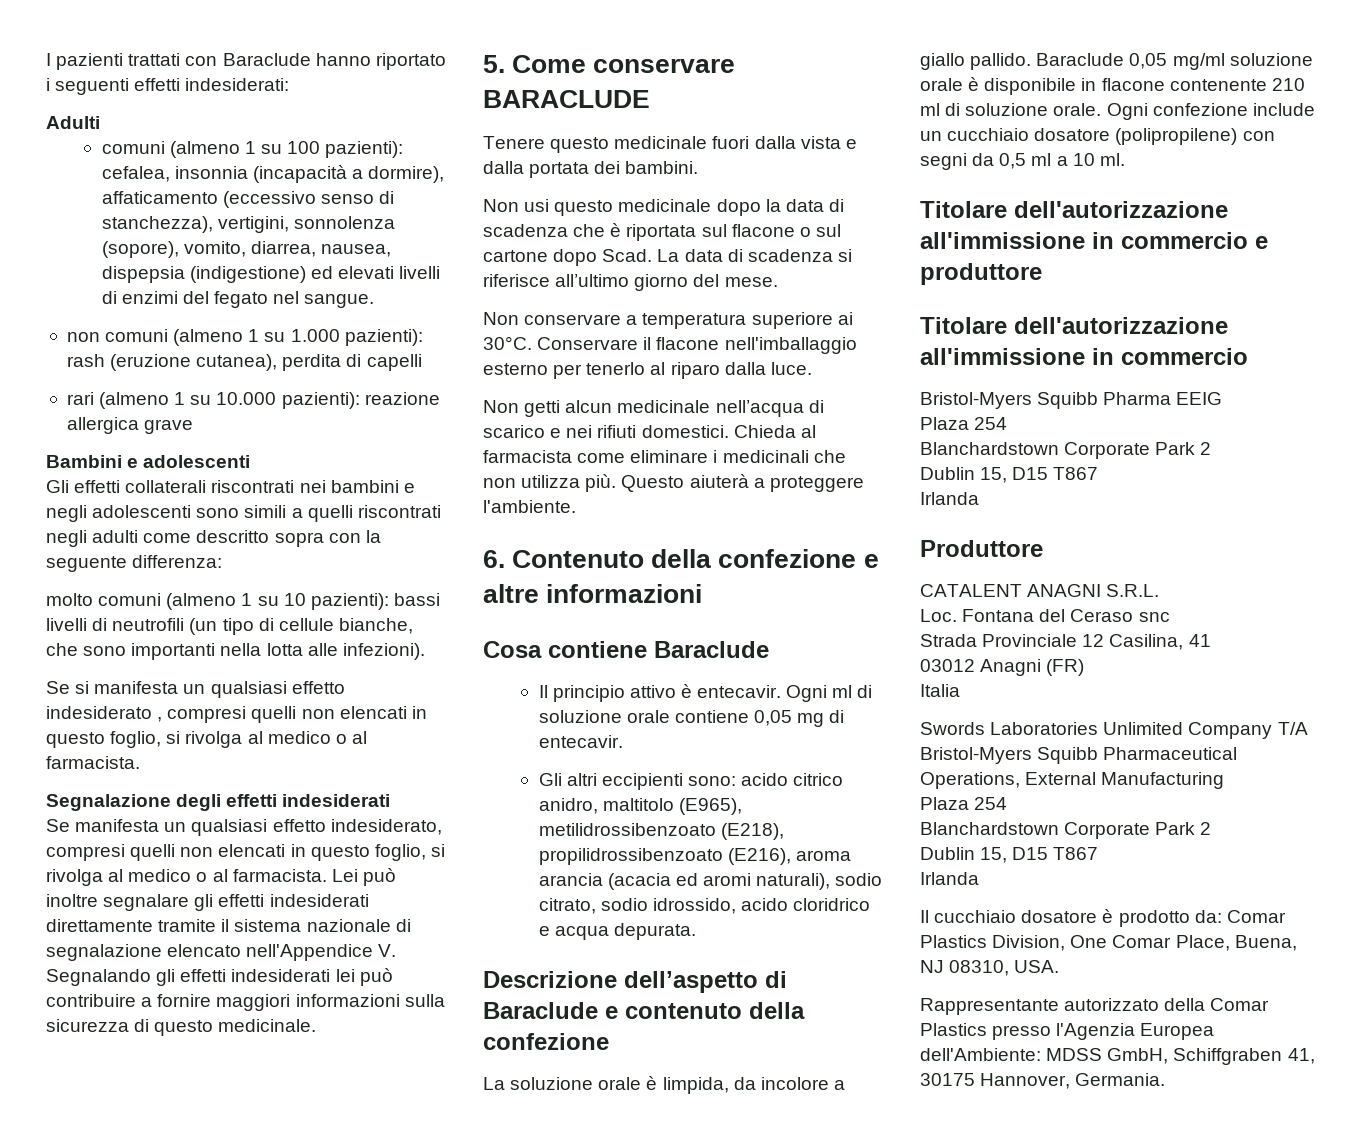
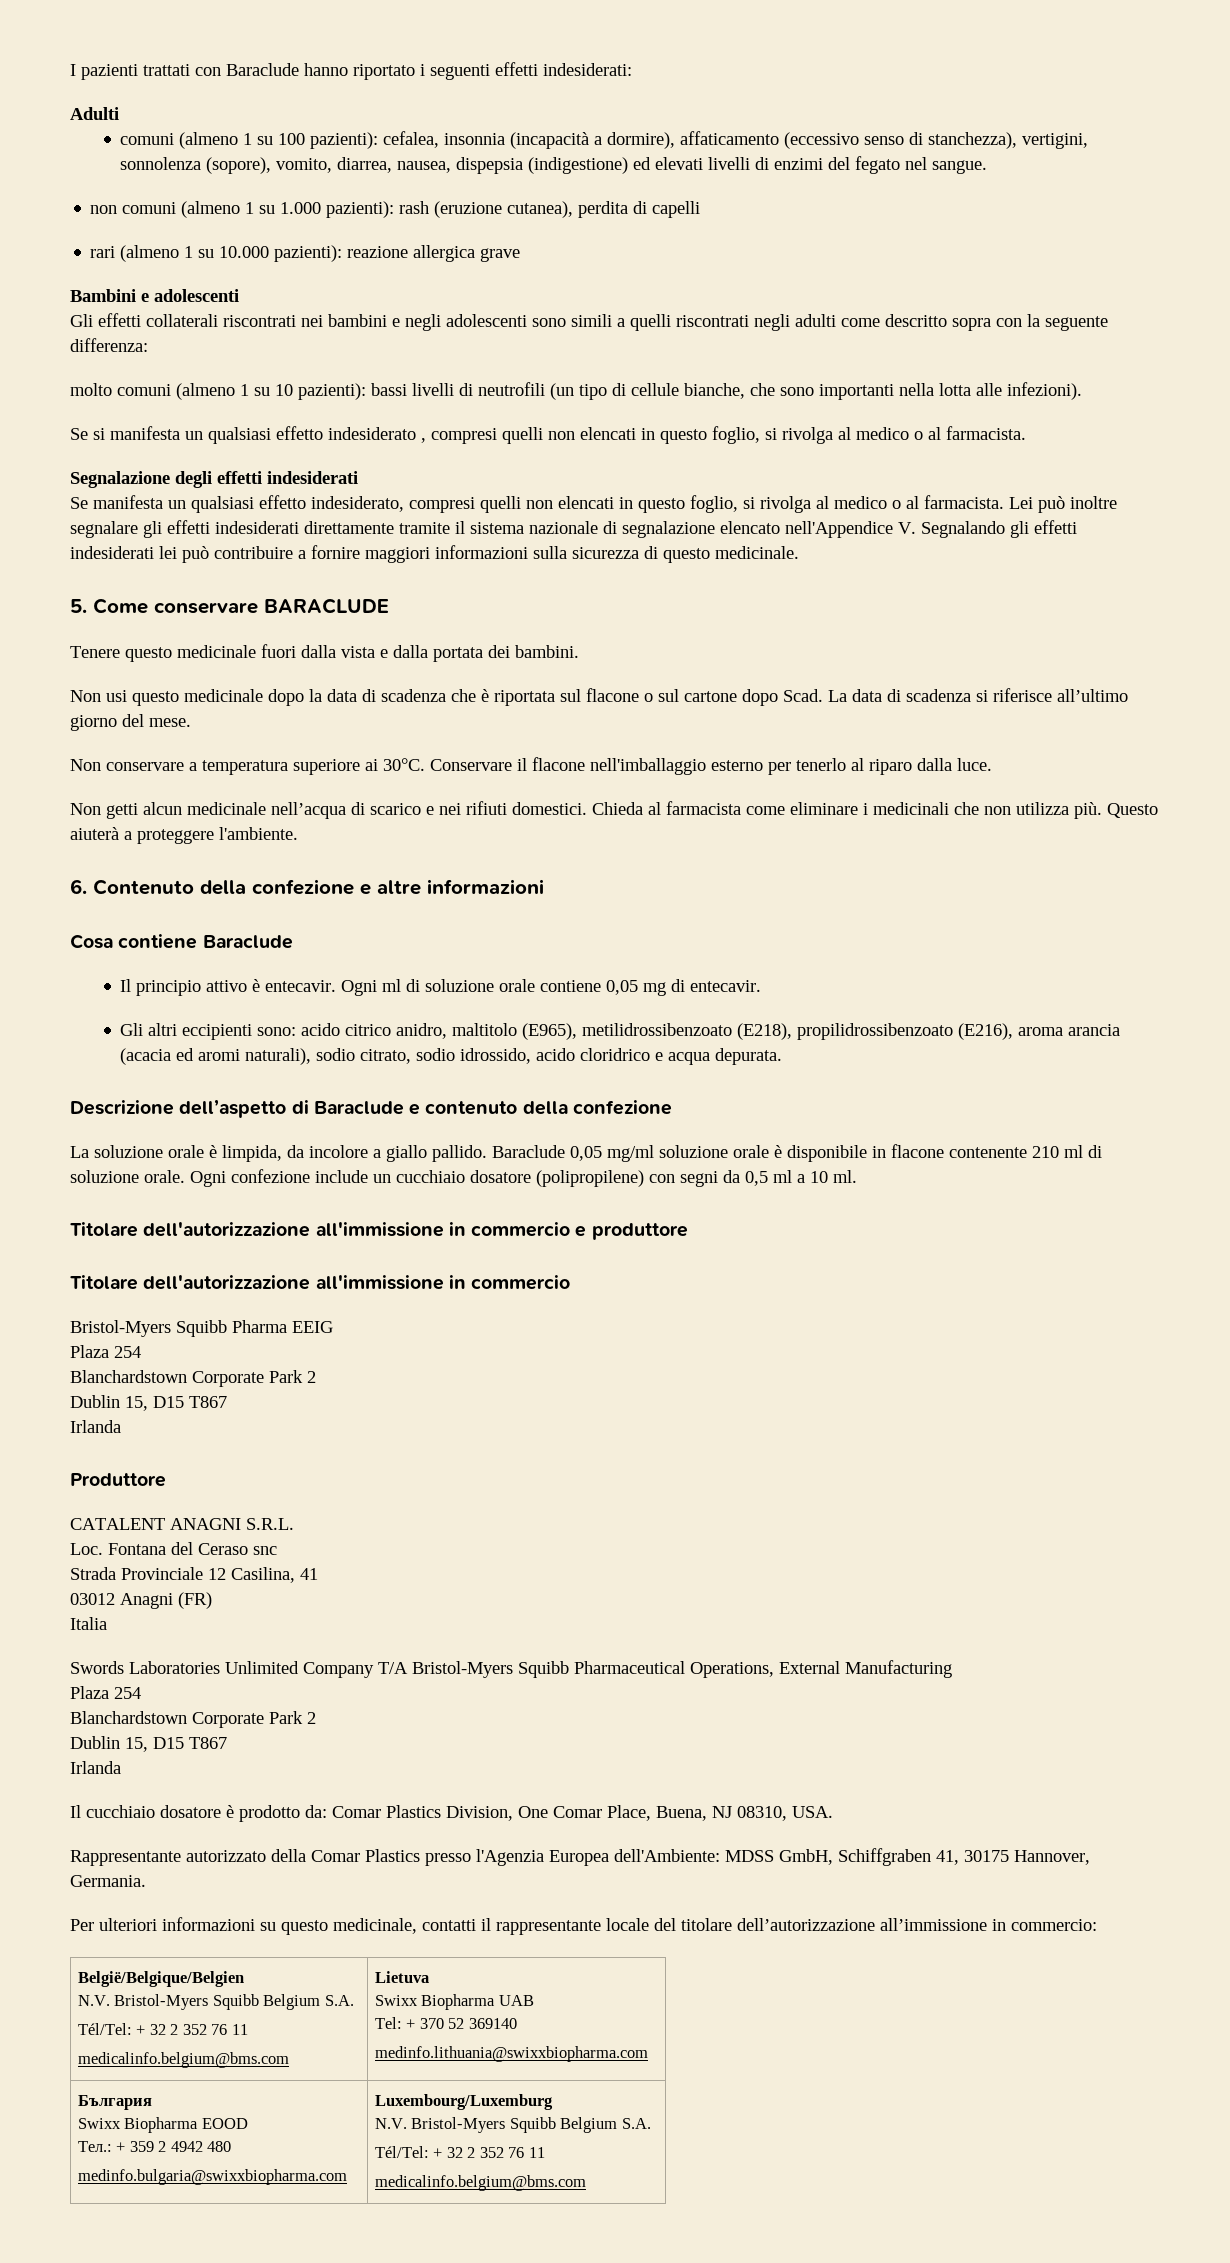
(1166, 1079) none -> [70,1917,1097,1935] [77,1971,244,1987] [77,1994,354,2010] [77,2023,248,2035] [77,2052,289,2068] [374,1971,429,1983] [374,1994,534,2010] [374,2017,517,2029] [374,2046,648,2062] [77,2095,152,2110] [77,2117,248,2133] [77,2141,232,2152] [77,2169,347,2185] [374,2094,553,2110] [374,2117,651,2133] [374,2146,545,2158] [374,2175,586,2191] // Per ulteriori informazioni su questo medicinale, contatti il rappresentante locale del titolare dell’autorizzazione all’immissione in commercio: // België/Belgique/Belgien // N.V. Bristol-Myers Squibb Belgium S.A. // Tél/Tel: + 32 2 352 76 11 // medicalinfo.belgium@bms.com | Lietuva // Swixx Biopharma UAB // Tel: + 370 52 369140 // medinfo.lithuania@swixxbiopharma.com // България // Swixx Biopharma EOOD // Teл.: + 359 2 4942 480 // medinfo.bulgaria@swixxbiopharma.com | Luxembourg/Luxemburg // N.V. Bristol-Myers Squibb Belgium S.A. // Tél/Tel: + 32 2 352 76 11 // medicalinfo.belgium@bms.com

